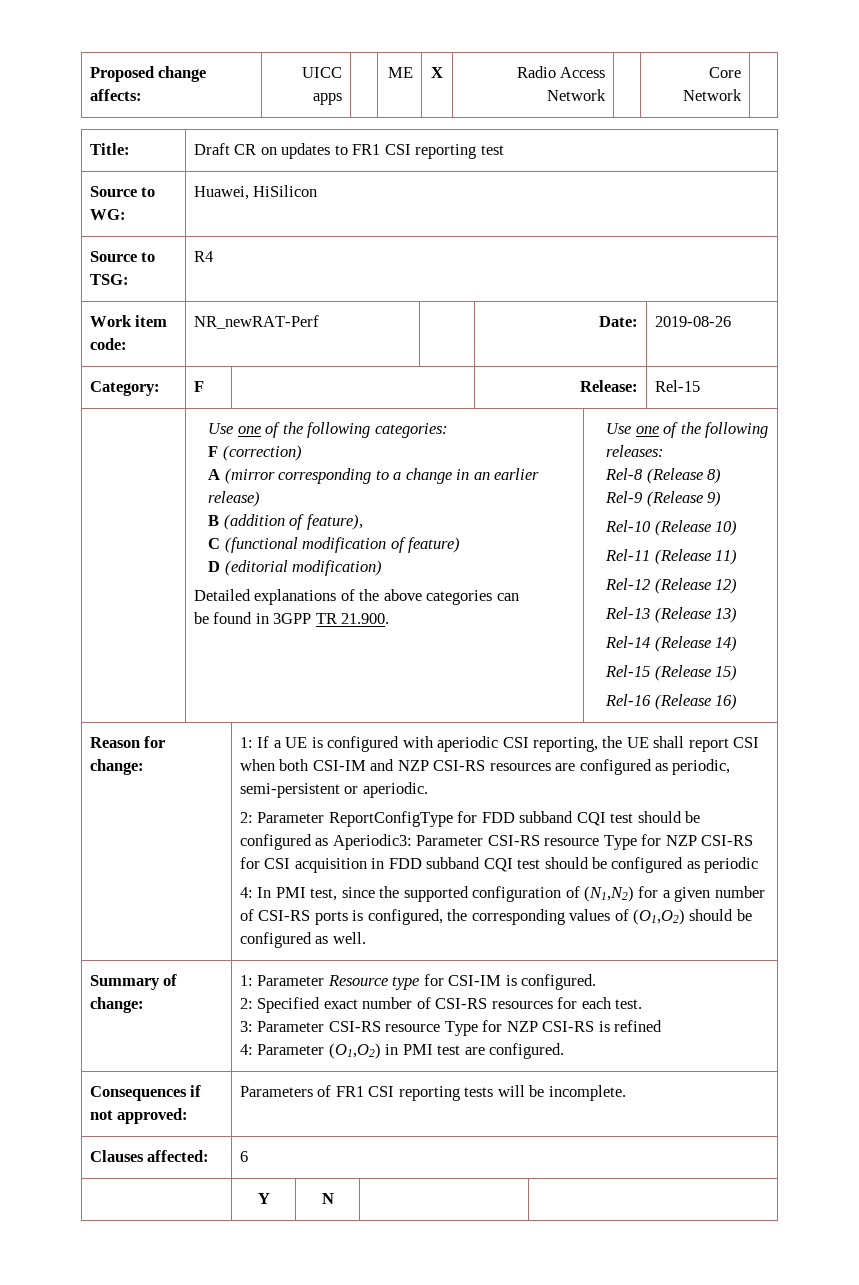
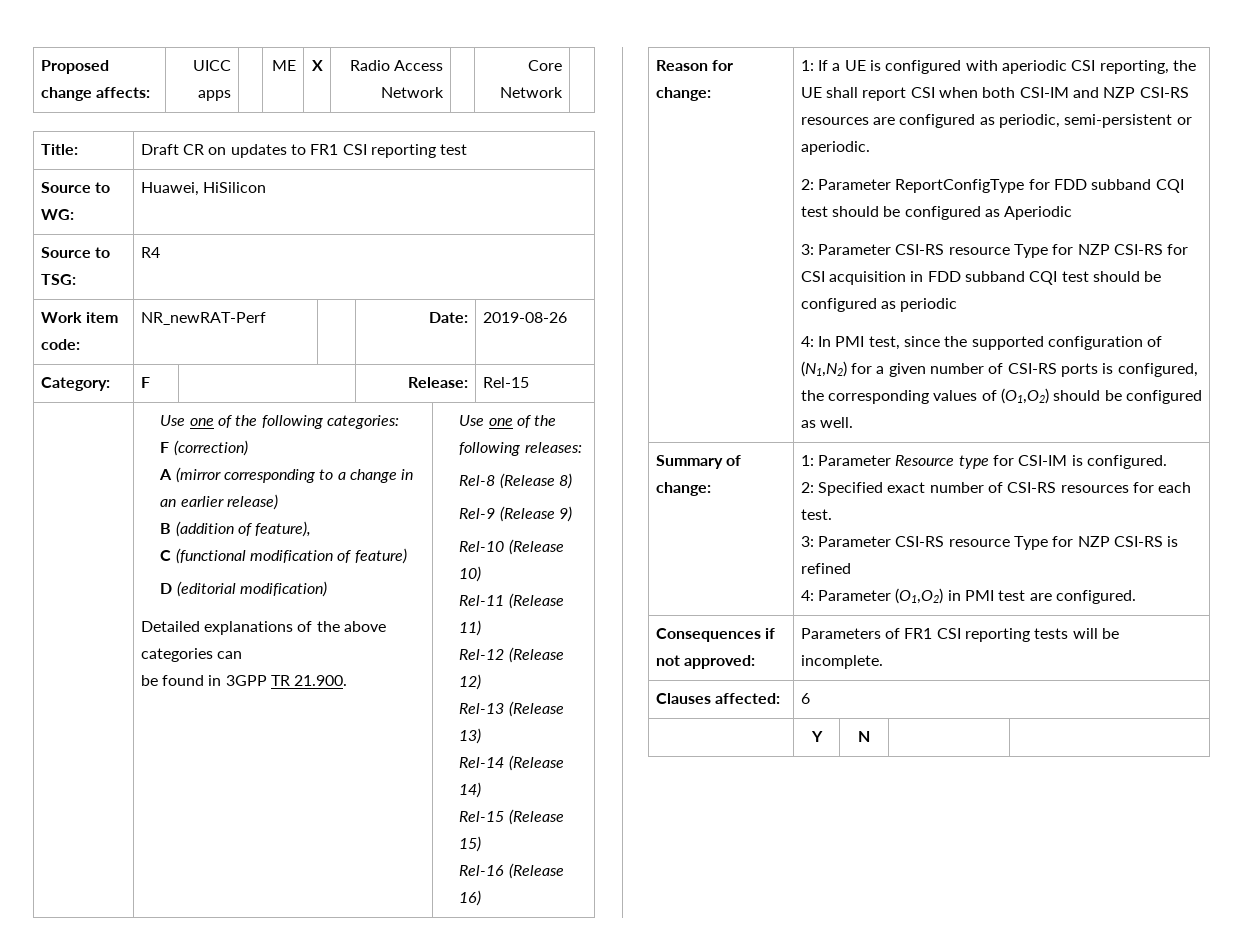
[332,834,412,850] Aperiodic3: -> [1004,206,1073,220] [800,244,814,255] Aperiodic // 3:

